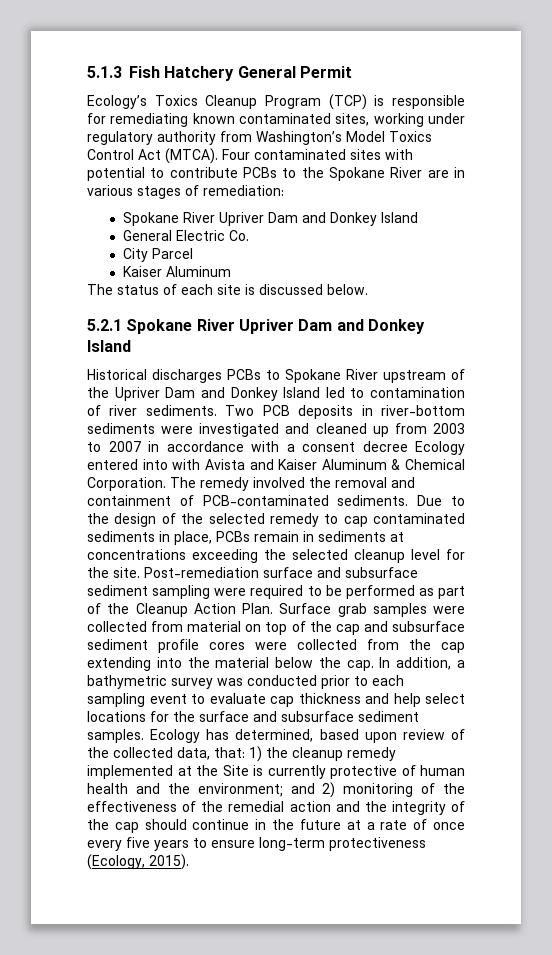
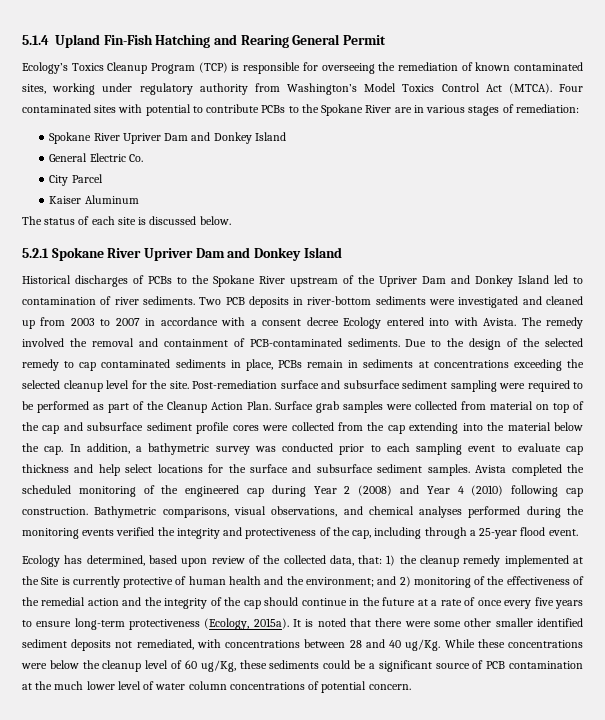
[87,66,235,81] 5.1.3 Fish Hatchery -> [22,34,289,48] 5.1.4 Upland Fin-Fish Hatching and Rearing
[110,113,189,127] remediating -> [321,62,473,74] overseeing the remediation of
[227,369,280,380] PCBs to -> [133,275,209,284] of PCBs to the
[204,459,465,470] [87,477,166,491] Avista and Kaiser Aluminum & Chemical Corporation. -> [483,318,517,326] Avista.
(144, 736) none -> [475,464,585,476] [22,485,584,497] [22,506,584,518] [22,527,578,539] Avista completed the scheduled monitoring of the engineered cap during Year 2 (2008) and Year 4 (2010) following cap construction. Bathymetric comparisons, visual observations, and chemical analyses performed during the monitoring events verified the integrity and protectiveness of the cap, including through a 25-year flood event. //
[149,854,189,870] 2015). -> [253,618,583,629] [22,639,583,651] [21,660,583,672] [22,681,411,693] 2015a). It is noted that there were some other smaller identified sediment deposits not remediated, with concentrations between 28 and 40 ug/Kg. While these concentrations were below the cleanup level of 60 ug/Kg, these sediments could be a significant source of PCB contamination at the much lower level of water column concentrations of potential concern.

